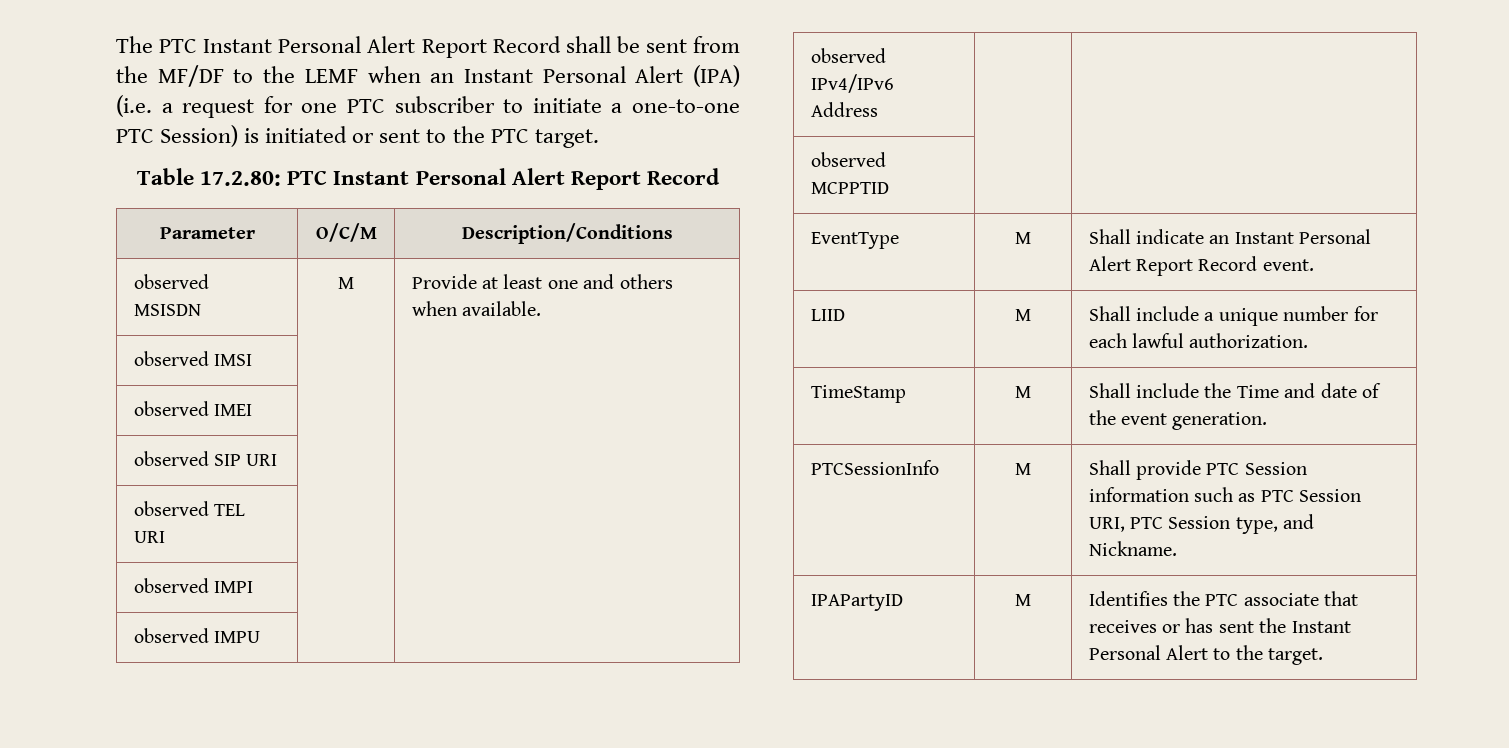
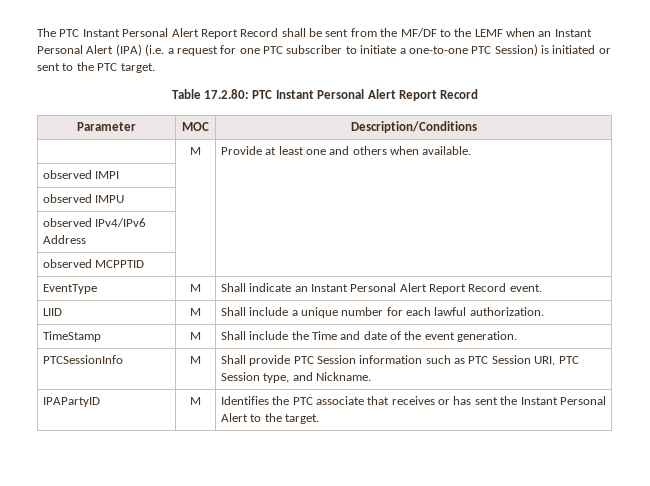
[315,223,377,242] O/C/M -> [181,122,209,131] MOC
[133,274,209,289] [133,304,201,316] observed MSISDN -> (477, 127) none
[133,351,253,366] [133,401,253,416] [133,451,278,466] [133,501,246,516] [133,531,165,543] // observed IMSI | | // observed IMEI | | // observed SIP URI | | // observed TEL URI | | -> (472, 150) none

